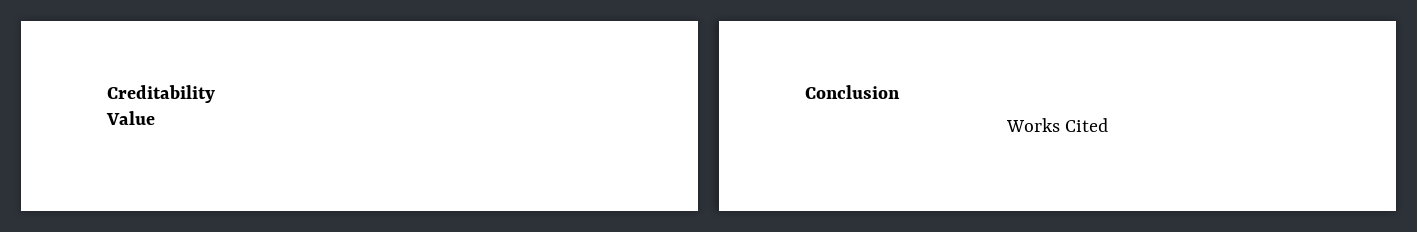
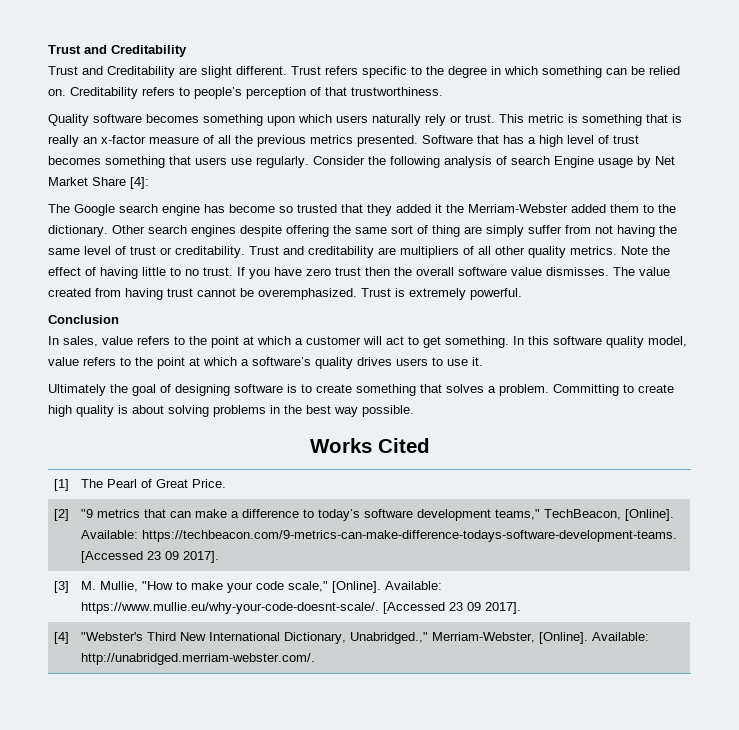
(107, 94) none -> [48,45,107,54] Trust and
[106,111,155,125] [805,85,900,99] [1005,118,1109,132] Value // Conclusion // Works Cited -> [48,66,680,78] [48,87,443,99] [48,114,682,126] [48,135,639,147] [48,156,675,168] [48,177,149,189] [48,204,676,216] [48,225,677,237] [48,246,670,258] [48,267,670,279] [48,288,522,300] [48,315,119,324] [48,336,687,348] [48,357,483,369] [48,384,674,396] [48,405,414,417] [309,438,430,453] [53,479,69,491] [80,479,226,488] [53,509,69,521] [80,509,674,521] [80,530,677,542] [80,551,219,563] [53,581,69,593] [80,581,442,593] [80,602,521,614] [53,632,69,644] [80,632,649,644] [80,653,315,665] Trust and Creditability are slight different. Trust refers specific to the degree in which something can be relied on. Creditability refers to people’s perception of that trustworthiness. // Quality software becomes something upon which users naturally rely or trust. This metric is something that is really an x-factor measure of all the previous metrics presented. Software that has a high level of trust becomes something that users use regularly. Consider the following analysis of search Engine usage by Net Market Share [4]: // The Google search engine has become so trusted that they added it the Merriam-Webster added them to the dictionary. Other search engines despite offering the same sort of thing are simply suffer from not having the same level of trust or creditability. Trust and creditability are multipliers of all other quality metrics. Note the effect of having little to no trust. If you have zero trust then the overall software value dismisses. The value created from having trust cannot be overemphasized. Trust is extremely powerful. // Conclusion // In sales, value refers to the point at which a customer will act to get something. In this software quality model, value refers to the point at which a software’s quality drives users to use it. // Ultimately the goal of designing software is to create something that solves a problem. Committing to create high quality is about solving problems in the best way possible. // Works Cited // [1] | The Pearl of Great Price. // [2] | "9 metrics that can make a difference to today’s software development teams," TechBeacon, [Online]. Available: https://techbeacon.com/9-metrics-can-make-difference-todays-software-development-teams. [Accessed 23 09 2017]. // [3] | M. Mullie, "How to make your code scale," [Online]. Available: https://www.mullie.eu/why-your-code-doesnt-scale/. [Accessed 23 09 2017]. // [4] | "Webster's Third New International Dictionary, Unabridged.," Merriam-Webster, [Online]. Available: http://unabridged.merriam-webster.com/.

